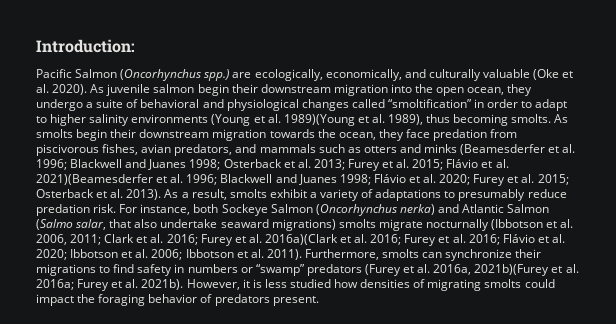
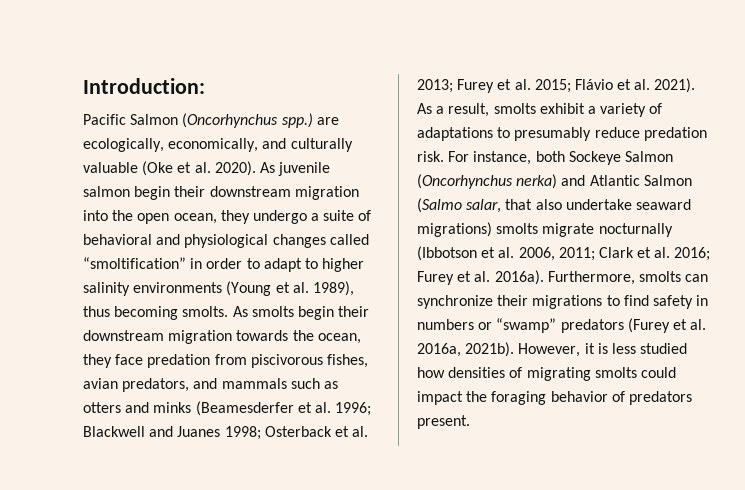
[283,114,385,126] 1989)(Young et al. -> (309, 287) none
[36,174,569,186] [36,189,162,200] 2021)(Beamesderfer et al. 1996; Blackwell and Juanes 1998; Flávio et al. 2020; Furey et al. 2015; Osterback et al. 2013). -> [654,78,696,93] 2021).
[264,234,565,246] [36,249,302,260] 2016a)(Clark et al. 2016; Furey et al. 2016; Flávio et al. 2020; Ibbotson et al. 2006; Ibbotson et al. 2011). -> [494,270,544,285] 2016a).
[474,264,579,276] [36,279,139,291] 2021b)(Furey et al. 2016a; Furey et al. -> (461, 350) none

